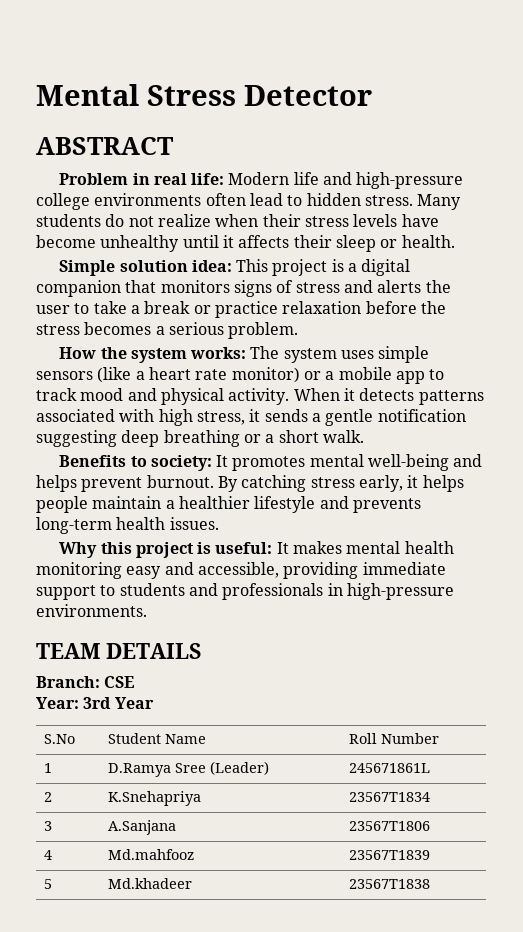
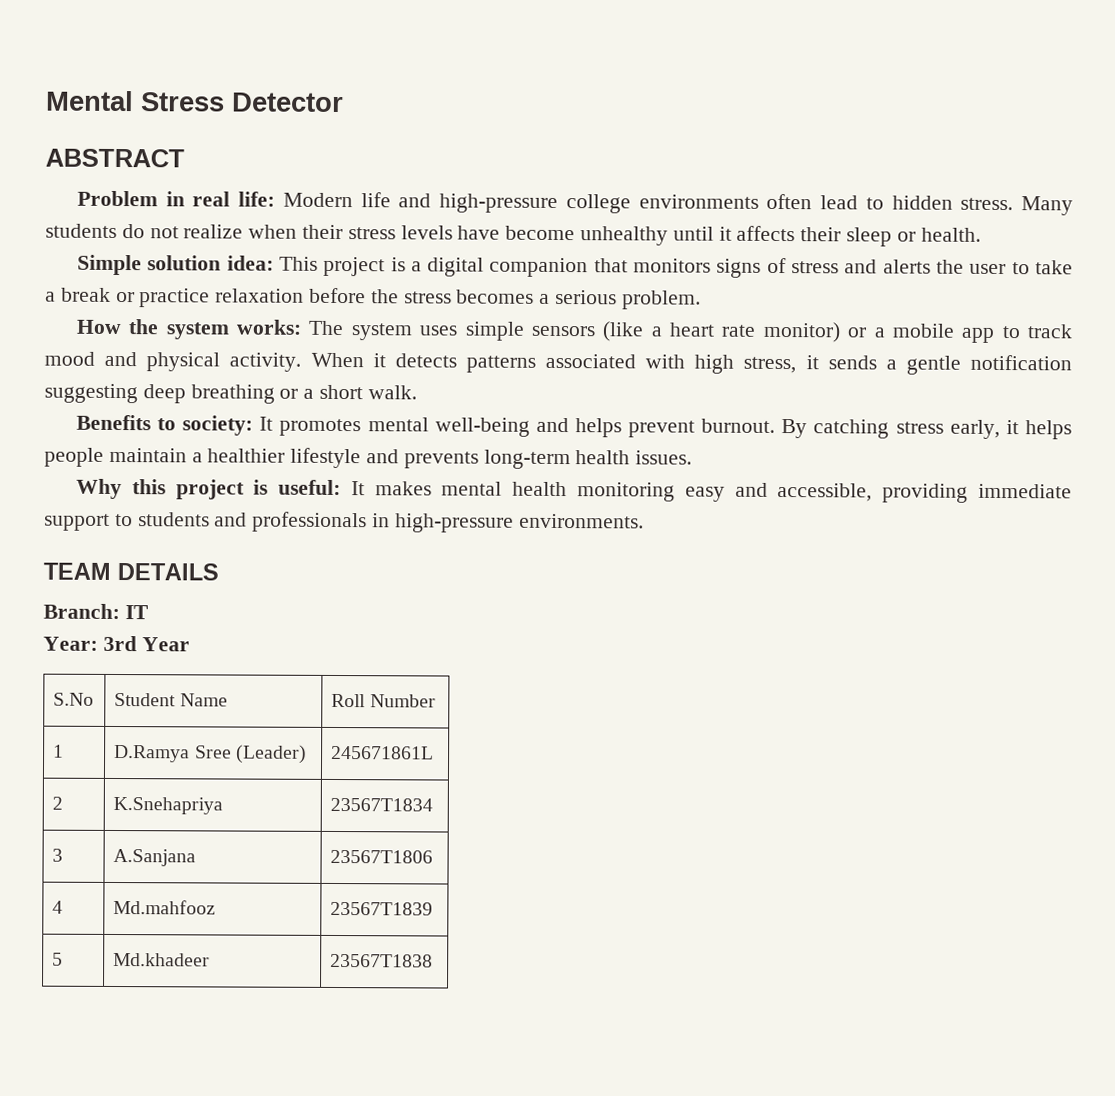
[104,676,135,688] CSE -> [124,605,149,620] IT

